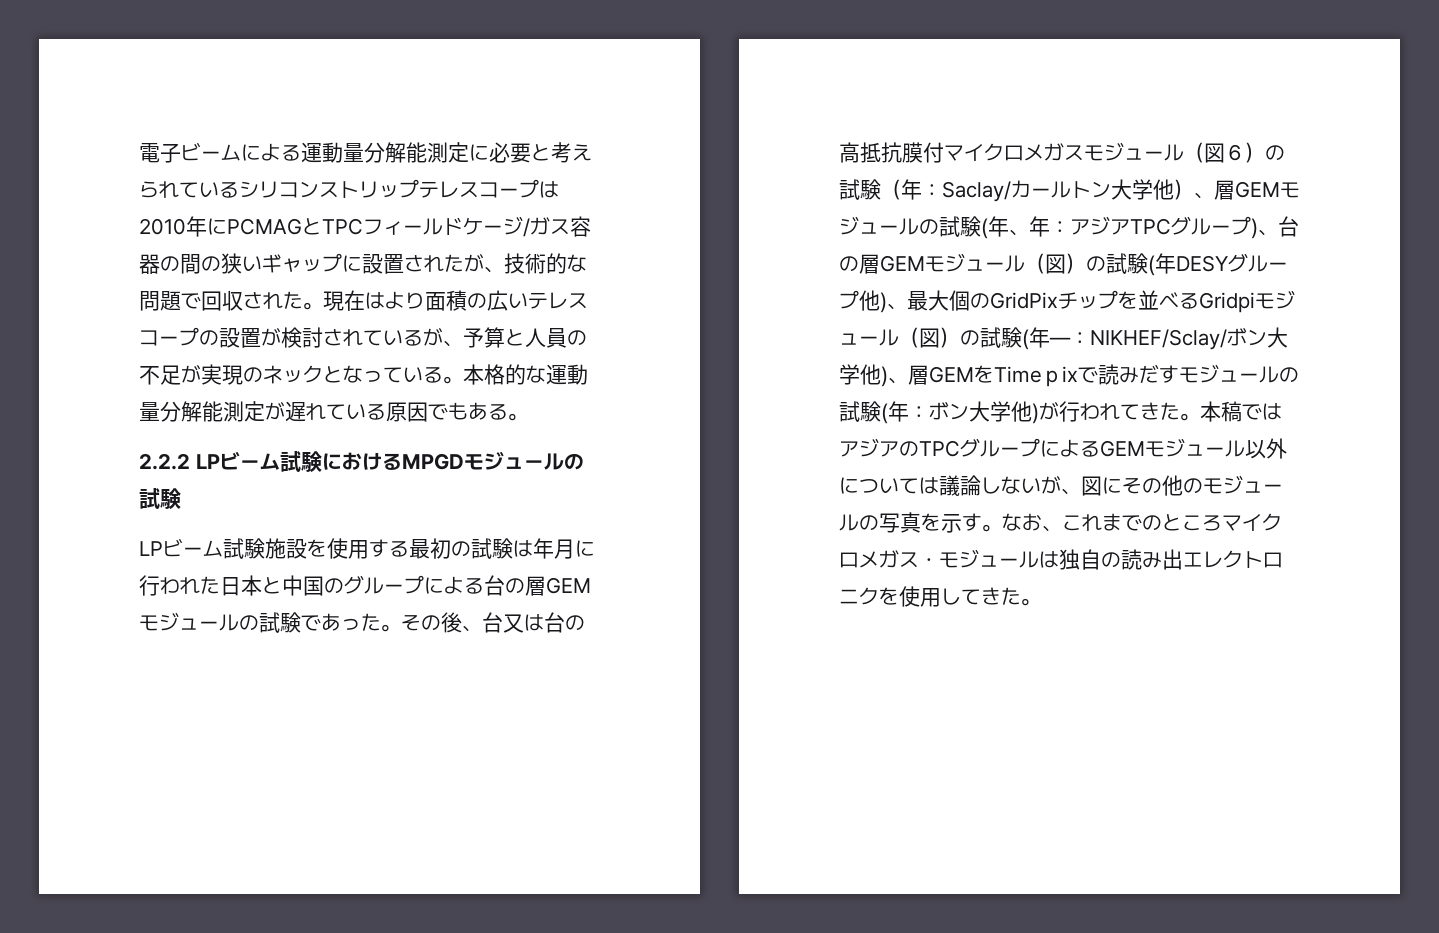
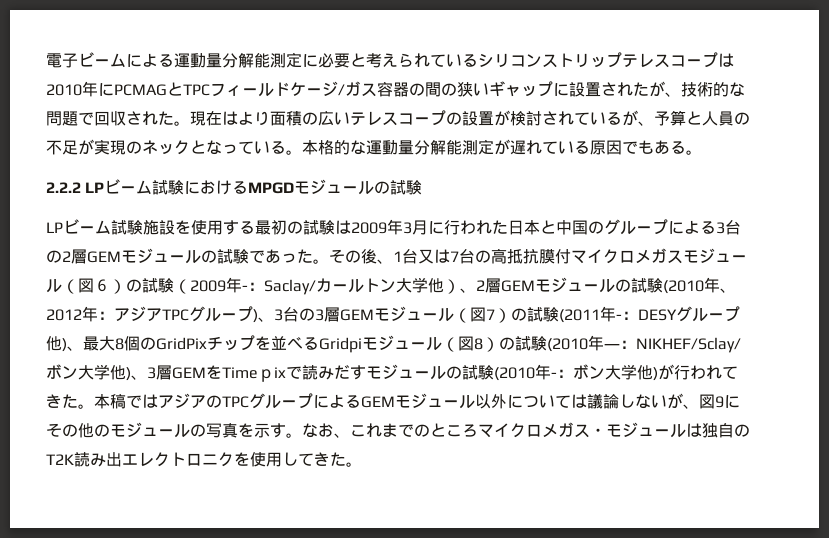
[533,538,554,559] 年 -> [351,219,412,235] 2009年3
[484,575,525,596] 台の -> [716,220,741,235] [46,250,71,263] 3台の2
[482,612,544,633] 台又は -> [393,249,459,264] 1台又は7
[901,179,922,200] 年 -> [190,277,248,293] 2009年-
[1214,180,1300,200] [839,216,1029,239] 層GEMモジュールの試験(年、 -> [476,277,736,294] [46,309,82,321] 2層GEMモジュールの試験(2010年、2012
[1278,216,1299,237] [839,256,859,272] 台の -> [274,307,324,322] 3台の3
[1066,253,1176,276] ）の試験(年 -> [486,306,638,323] 7）の試験(2011年-：
(949, 300) none -> [115,338,124,350] 8
[940,327,1029,350] ）の試験( -> [474,336,588,352] 8）の試験(2010
(908, 380) none -> [147,367,156,379] 3
[881,401,909,424] (年 -> [494,364,557,381] (2010年-
(1102, 486) none -> [715,396,724,408] 9
(1121, 560) none -> [46,454,74,465] T2K

